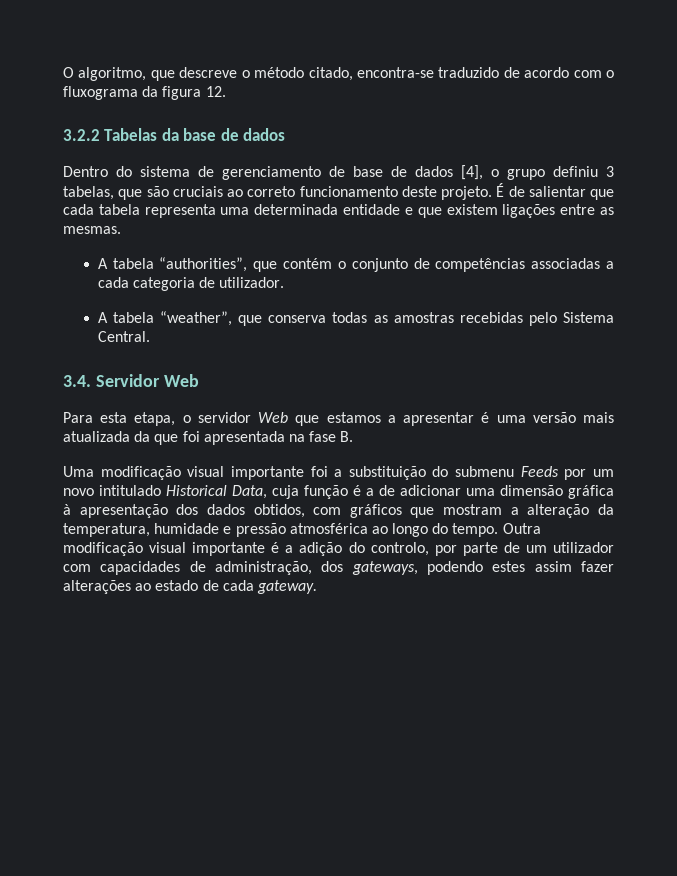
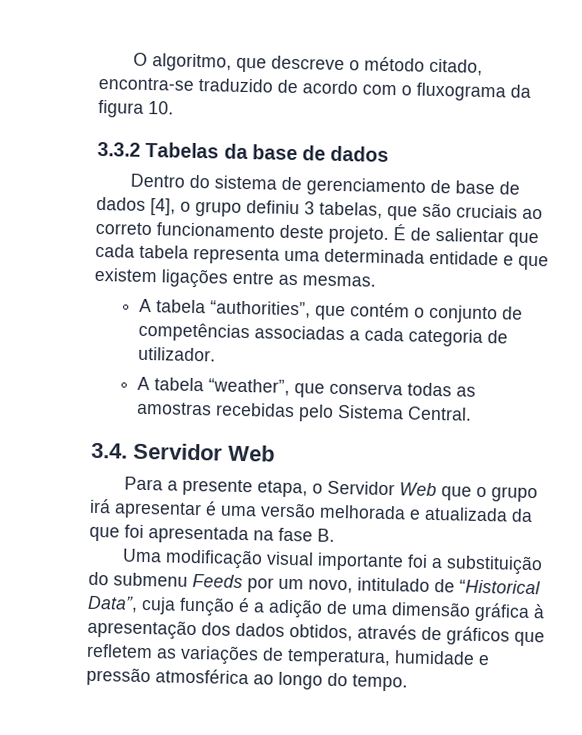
[205,86,226,97] [63,129,100,141] 12. // 3.2.2 -> [148,100,174,115] [97,141,141,157] 10. // 3.3.2
[100,412,128,423] esta -> [167,478,254,497] a presente
[197,412,251,423] servidor -> [327,480,396,496] Servidor
[326,412,396,423] estamos a -> [476,486,539,503] [89,498,111,514] o grupo irá
[583,412,614,423] mais -> [319,504,421,520] melhorada e
[63,485,267,499] novo intitulado Historical Data, -> [308,577,541,595] [87,595,138,613] novo, intitulado de “Historical Data”,
[379,485,461,496] de adicionar -> [268,598,348,619] adição de
[313,504,614,518] com gráficos que mostram a alteração da -> [357,624,545,647] [86,643,284,666] através de gráficos que refletem as variações de
[502,523,541,534] [63,542,614,556] [63,561,614,575] [63,580,317,594] Outra modificação visual importante é a adição do controlo, por parte de um utilizador com capacidades de administração, dos gateways, podendo estes assim fazer alterações ao estado de cada gateway. -> (408, 683) none

